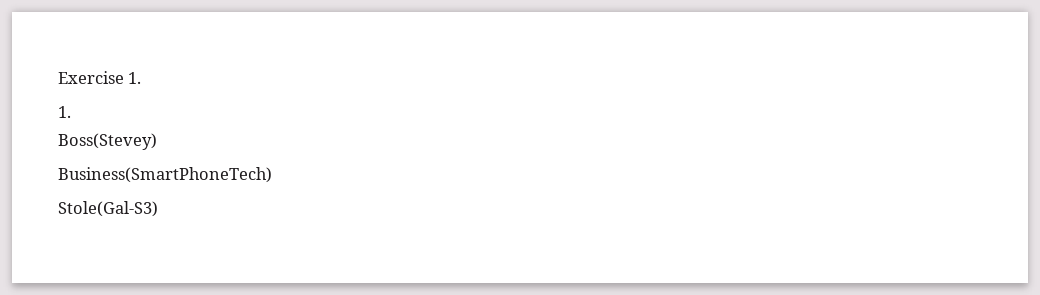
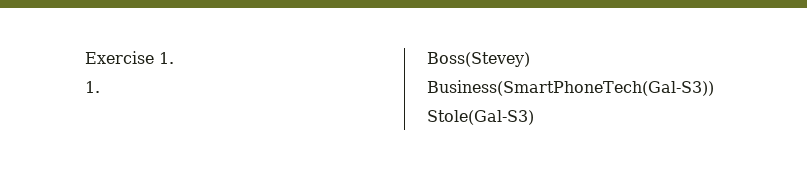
[58,167,272,183] Business(SmartPhoneTech) -> [427,80,714,96] Business(SmartPhoneTech(Gal-S3))

